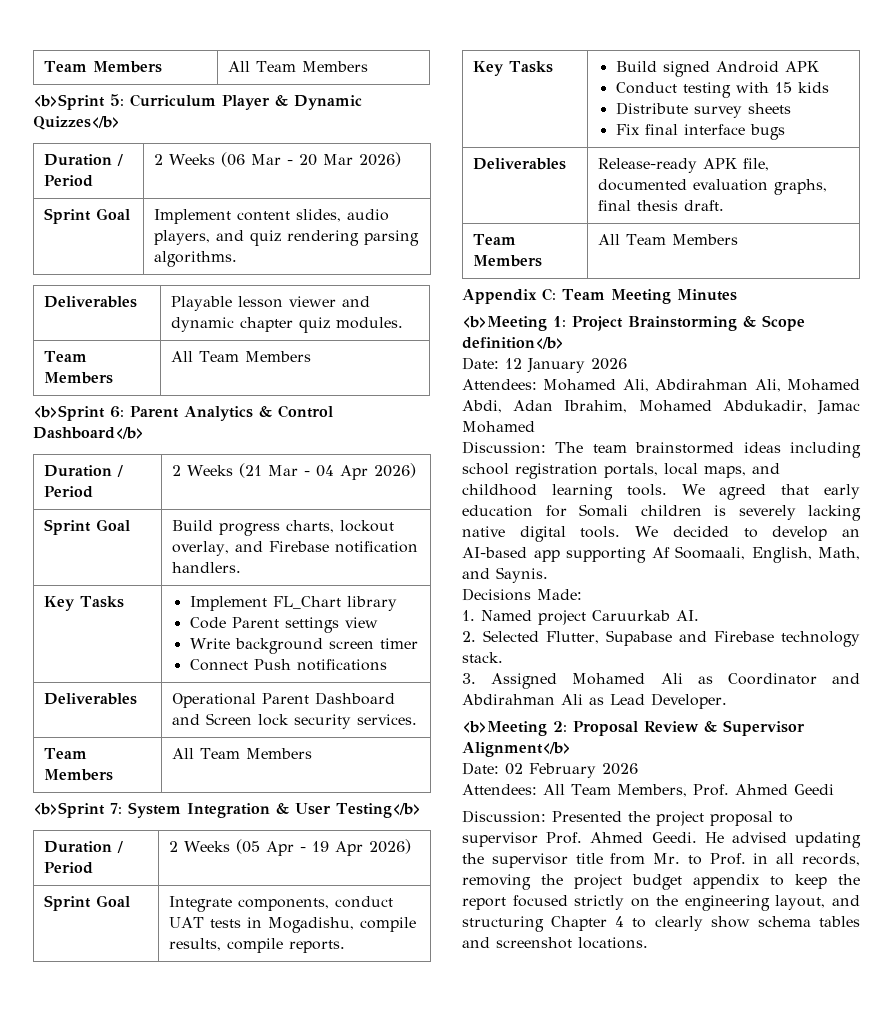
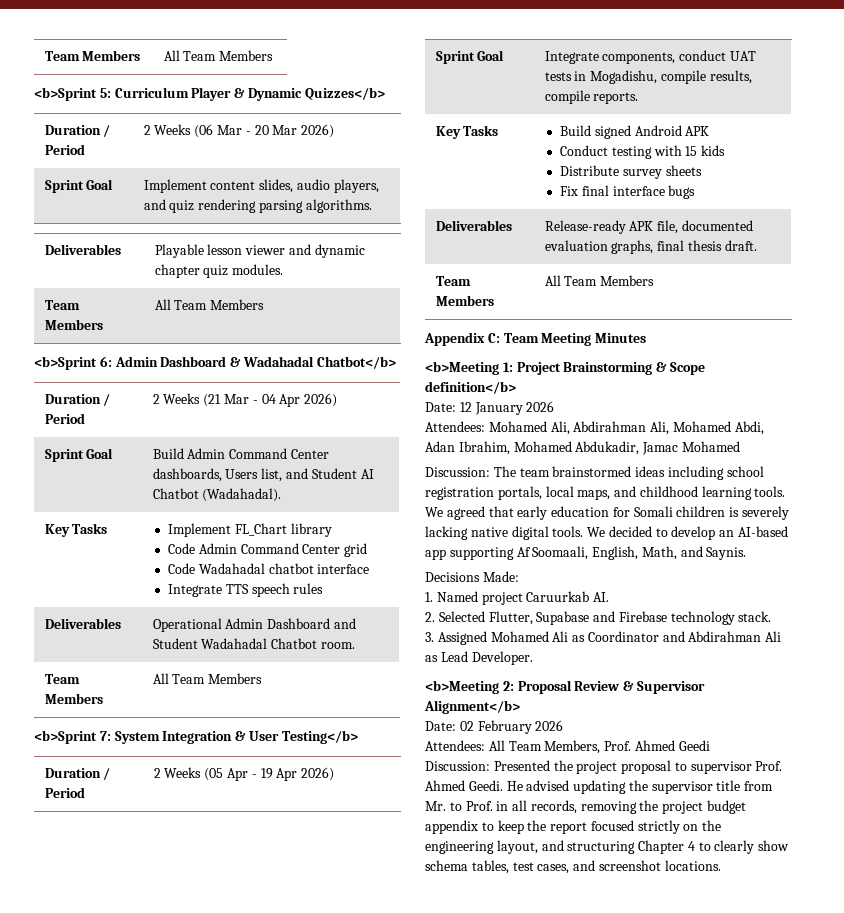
[130,405,333,421] [33,427,144,439] Parent Analytics & Control Dashboard</b> -> [114,356,396,369] Admin Dashboard & Wadahadal Chatbot</b>
[219,520,395,536] [172,541,419,556] [172,562,242,573] progress charts, lockout overlay, and Firebase notification handlers. -> [187,448,330,459] [152,468,374,482] [152,488,282,502] Admin Command Center dashboards, Users list, and Student AI Chatbot (Wadahadal).
[231,617,378,633] [189,638,418,654] [189,659,387,671] Parent settings view // Write background screen timer // Connect Push notifications -> [198,543,368,557] [168,563,370,574] [168,583,324,597] Admin Command Center grid // Code Wadahadal chatbot interface // Integrate TTS speech rules
[262,693,310,704] Parent -> [225,618,264,629] Admin
[206,713,418,729] Screen lock security services. -> [152,638,356,649] Student Wadahadal Chatbot room.
[819,916,860,927] tables -> [471,860,570,874] tables, test cases,

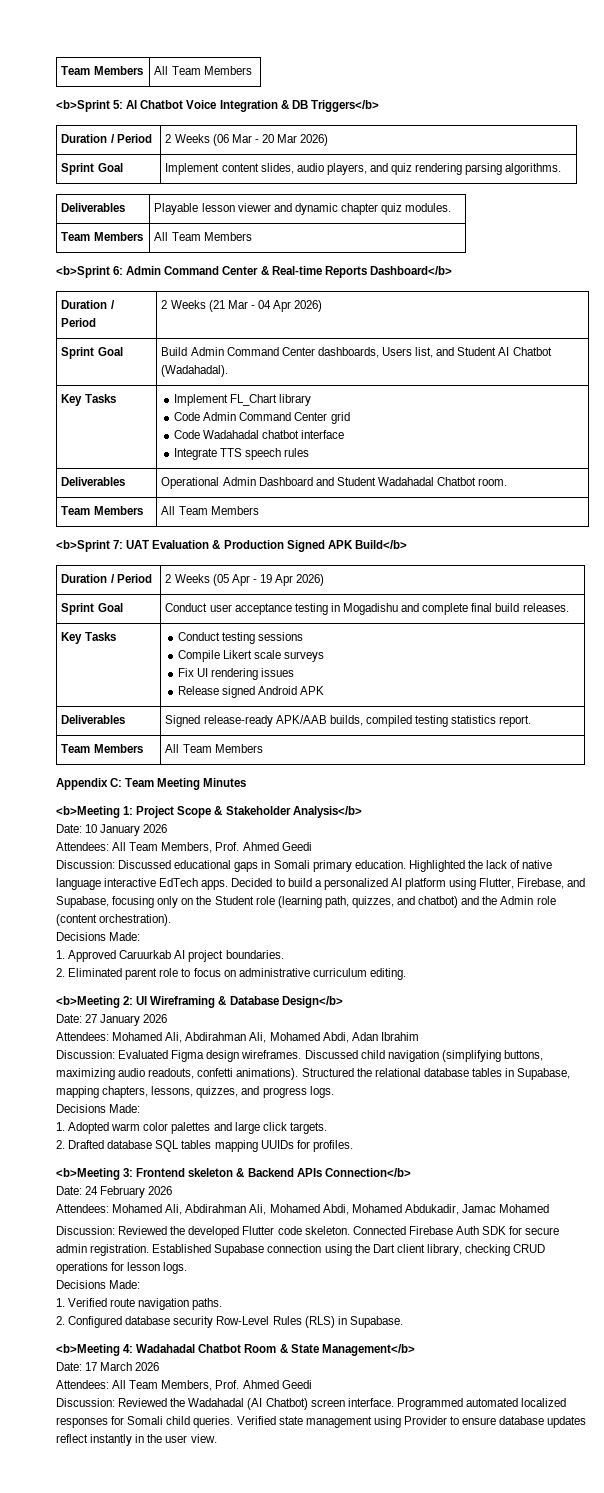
[114,87,385,101] Curriculum Player & Dynamic Quizzes</b> -> [126,100,379,112] AI Chatbot Voice Integration & DB Triggers</b>
[160,356,396,369] Dashboard & Wadahadal Chatbot</b> -> [164,266,452,278] Command Center & Real-time Reports Dashboard</b>
[114,730,358,744] System Integration & User Testing</b> -> [126,540,407,552] UAT Evaluation & Production Signed APK Build</b>
[544,50,757,64] [544,70,752,84] [544,90,639,104] [435,125,499,139] [560,125,710,139] [560,145,726,159] [560,165,702,179] [560,185,696,199] [435,220,512,231] [544,220,754,234] [544,240,757,254] Integrate components, conduct UAT tests in Mogadishu, compile results, compile reports. // Key Tasks | Build signed Android APK // Conduct testing with 15 kids // Distribute survey sheets // Fix final interface bugs // Deliverables | Release-ready APK file, documented evaluation graphs, final thesis draft. -> [165,603,569,615] [61,632,116,644] [178,632,304,644] [178,650,325,662] [178,668,295,680] [178,686,325,698] [61,715,126,724] [165,715,532,727] Conduct user acceptance testing in Mogadishu and complete final build releases. // Key Tasks | Conduct testing sessions // Compile Likert scale surveys // Fix UI rendering issues // Release signed Android APK // Deliverables | Signed release-ready APK/AAB builds, compiled testing statistics report.
[563,362,705,375] [425,381,516,394] [425,402,472,412] Brainstorming & Scope definition</b> // Date: 12 -> [177,806,362,818] [56,824,168,836] [56,842,312,853] [56,860,553,872] [56,878,586,890] [56,896,556,908] [56,914,172,926] [56,932,141,941] [56,950,284,962] [56,968,406,980] [56,996,343,1008] [56,1014,98,1023] Scope & Stakeholder Analysis</b> // Date: 10 January 2026 // Attendees: All Team Members, Prof. Ahmed Geedi // Discussion: Discussed educational gaps in Somali primary education. Highlighted the lack of native language interactive EdTech apps. Decided to build a personalized AI platform using Flutter, Firebase, and Supabase, focusing only on the Student role (learning path, quizzes, and chatbot) and the Admin role (content orchestration). // Decisions Made: // 1. Approved Caruurkab AI project boundaries. // 2. Eliminated parent role to focus on administrative curriculum editing. // <b>Meeting 2: UI Wireframing & Database Design</b> // Date: 27
[458,441,510,455] Ibrahim, -> [380,1032,419,1041] [56,1050,543,1062] [56,1068,571,1080] [56,1086,334,1098] [56,1104,141,1113] [56,1122,327,1134] [56,1140,353,1152] [56,1168,411,1180] [56,1186,173,1198] [56,1204,349,1215] Ibrahim // Discussion: Evaluated Figma design wireframes. Discussed child navigation (simplifying buttons, maximizing audio readouts, confetti animations). Structured the relational database tables in Supabase, mapping chapters, lessons, quizzes, and progress logs. // Decisions Made: // 1. Adopted warm color palettes and large click targets. // 2. Drafted database SQL tables mapping UUIDs for profiles. // <b>Meeting 3: Frontend skeleton & Backend APIs Connection</b> // Date: 24 February 2026 // Attendees: Mohamed Ali, Abdirahman Ali, Mohamed Abdi,
[493,466,764,480] [425,486,786,500] [425,506,790,520] [425,526,789,540] [425,546,747,560] [425,571,519,582] [425,591,610,605] [425,611,772,625] [425,631,782,645] [425,651,533,665] [425,680,705,694] [424,700,520,714] [425,720,564,734] [425,740,710,754] [425,760,783,774] [425,780,774,794] [425,800,747,814] [425,820,722,834] [425,840,790,854] [425,860,721,874] The team brainstormed ideas including school registration portals, local maps, and childhood learning tools. We agreed that early education for Somali children is severely lacking native digital tools. We decided to develop an AI-based app supporting Af Soomaali, English, Math, and Saynis. // Decisions Made: // 1. Named project Caruurkab AI. // 2. Selected Flutter, Supabase and Firebase technology stack. // 3. Assigned Mohamed Ali as Coordinator and Abdirahman Ali as Lead Developer. // <b>Meeting 2: Proposal Review & Supervisor Alignment</b> // Date: 02 February 2026 // Attendees: All Team Members, Prof. Ahmed Geedi // Discussion: Presented the project proposal to supervisor Prof. Ahmed Geedi. He advised updating the supervisor title from Mr. to Prof. in all records, removing the project budget appendix to keep the report focused strictly on the engineering layout, and structuring Chapter 4 to clearly show schema tables, test cases, and screenshot locations. -> [118,1226,560,1238] [56,1244,546,1256] [56,1262,188,1274] [56,1280,141,1289] [56,1298,223,1310] [56,1316,403,1328] [56,1344,415,1356] [56,1362,160,1371] [56,1380,312,1391] [56,1398,567,1410] [56,1416,587,1428] [56,1434,217,1446] Reviewed the developed Flutter code skeleton. Connected Firebase Auth SDK for secure admin registration. Established Supabase connection using the Dart client library, checking CRUD operations for lesson logs. // Decisions Made: // 1. Verified route navigation paths. // 2. Configured database security Row-Level Rules (RLS) in Supabase. // <b>Meeting 4: Wadahadal Chatbot Room & State Management</b> // Date: 17 March 2026 // Attendees: All Team Members, Prof. Ahmed Geedi // Discussion: Reviewed the Wadahadal (AI Chatbot) screen interface. Programmed automated localized responses for Somali child queries. Verified state management using Provider to ensure database updates reflect instantly in the user view.

